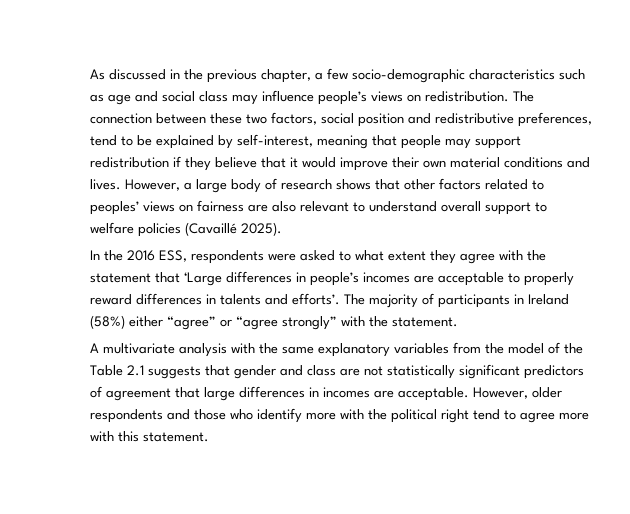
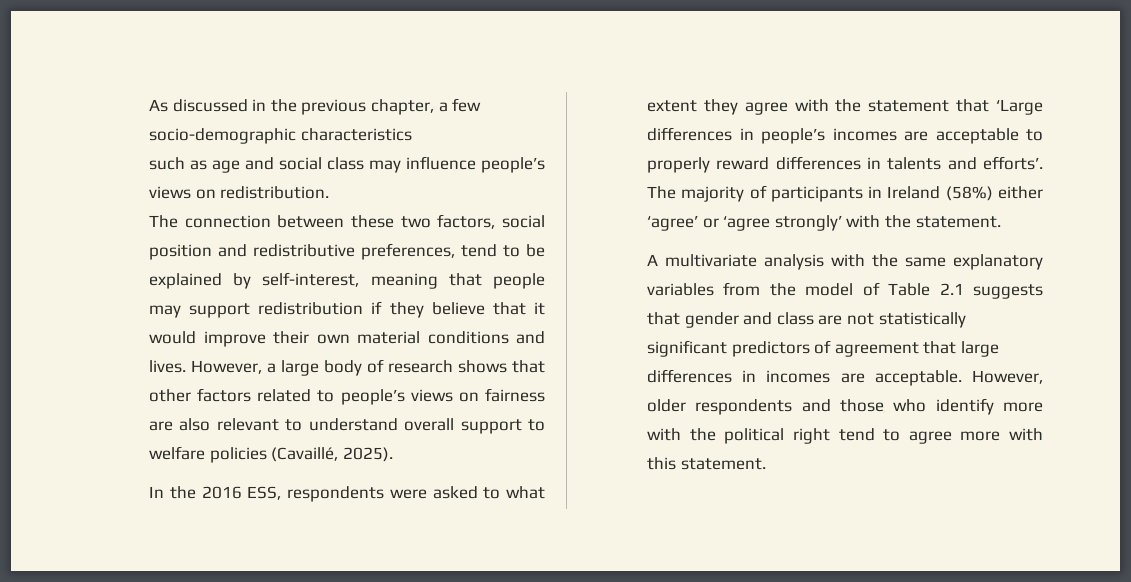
(555, 74) none -> (412, 134) //
(509, 96) none -> (330, 192) //
[89,201,139,215] peoples’ -> [340,389,405,405] people’s
[184,222,237,236] (Cavaillé -> [271,447,339,462] (Cavaillé,
[166,316,337,330] “agree” or “agree strongly” -> [647,215,842,231] ‘agree’ or ‘agree strongly’
[563,343,583,354] the -> (880, 289) none

